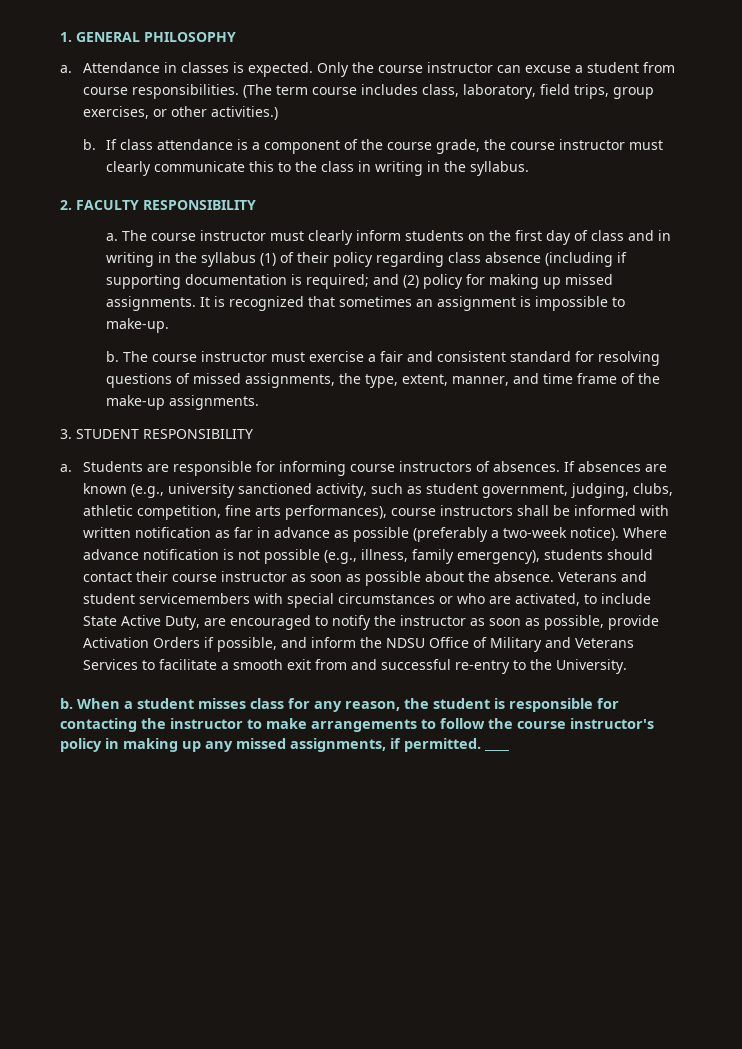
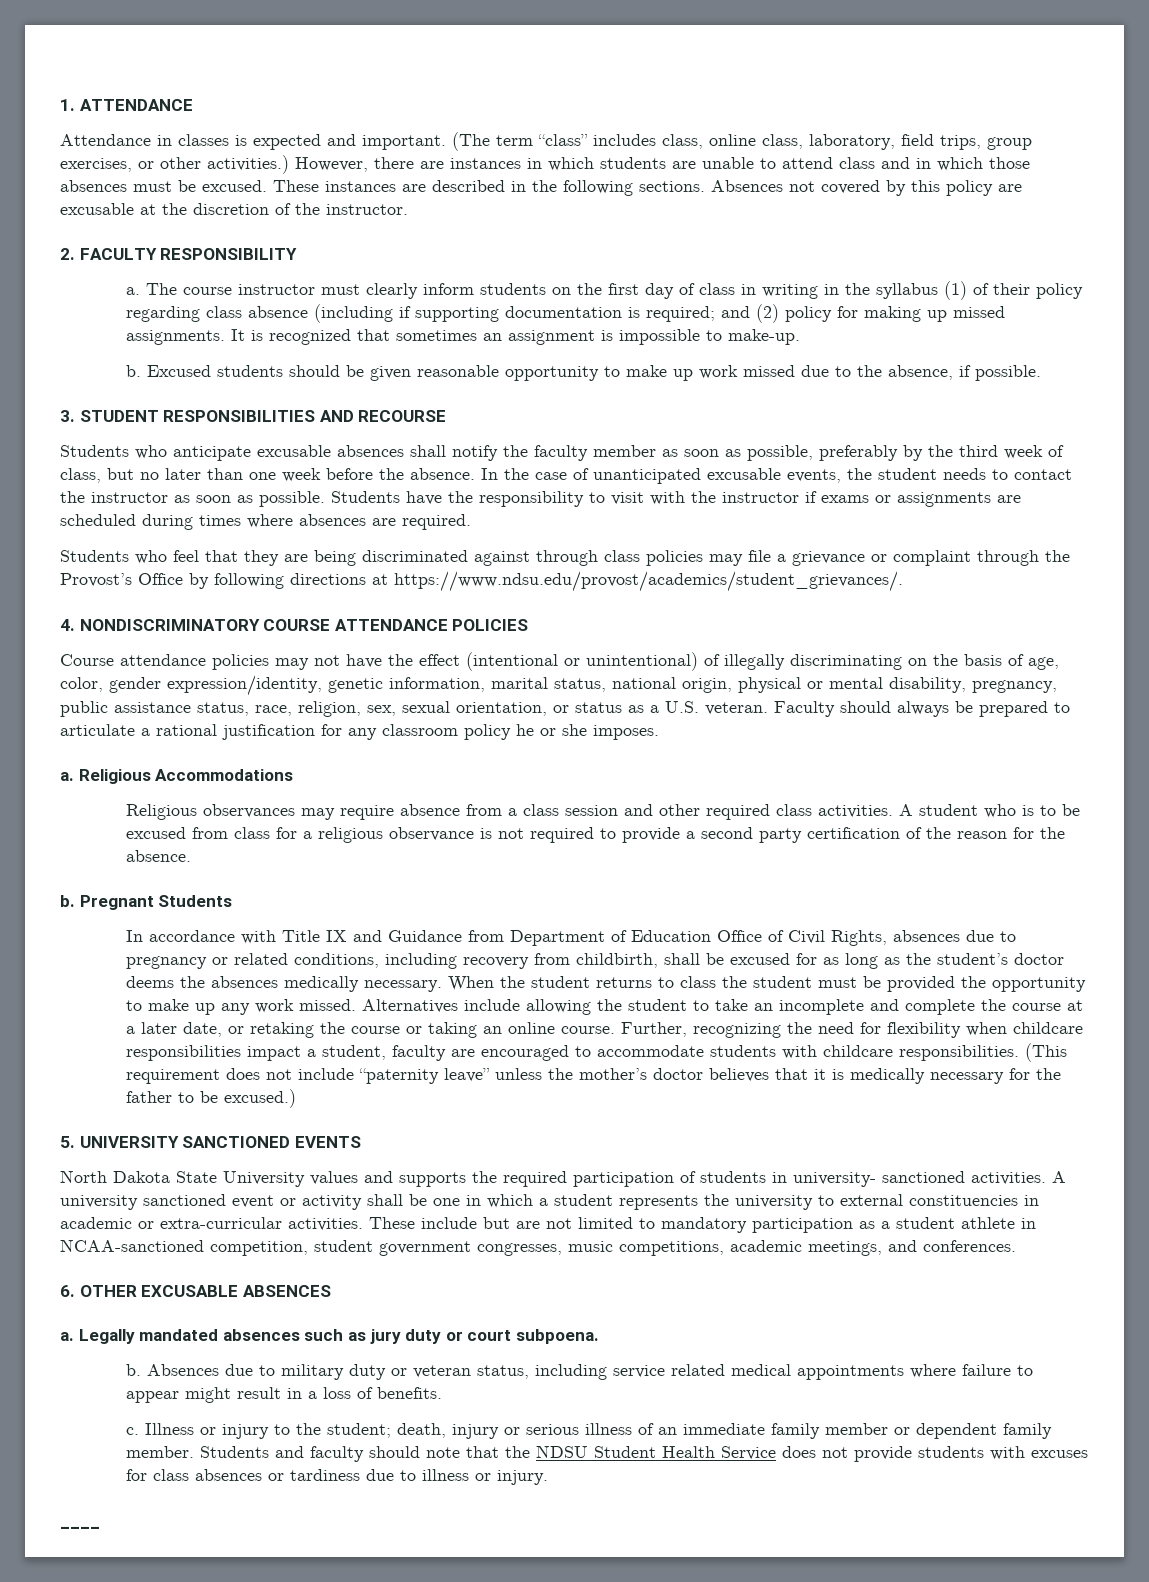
[76,32,236,42] [60,65,72,73] GENERAL PHILOSOPHY // a. -> [79,99,193,111] ATTENDANCE //
[248,62,676,77] [83,84,240,99] expected. Only the course instructor can excuse a student from course responsibilities. -> [253,134,446,150] expected and important.
[312,87,358,95] course -> [538,134,588,146] “class”
(460, 90) none -> [709,134,803,149] online class,
[83,139,664,154] [106,161,530,176] // b. If class attendance is a component of the course grade, the course instructor must clearly communicate this to the class in writing in the syllabus. -> [295,157,1030,172] [60,180,1022,196] [60,203,408,215] However, there are instances in which students are unable to attend class and in which those absences must be excused. These instances are described in the following sections. Absences not covered by this policy are excusable at the discretion of the instructor.
[628,230,655,241] and -> (735, 289) none
[123,351,661,366] [106,373,661,388] [106,395,260,410] [60,429,253,439] [60,461,668,476] [83,483,674,498] [83,505,670,520] [83,527,668,542] [83,549,654,564] [83,571,648,586] [83,593,652,608] [83,615,372,630] The course instructor must exercise a fair and consistent standard for resolving questions of missed assignments, the type, extent, manner, and time frame of the make-up assignments. // 3. STUDENT RESPONSIBILITY // a. Students are responsible for informing course instructors of absences. If absences are known (e.g., university sanctioned activity, such as student government, judging, clubs, athletic competition, fine arts performances), course instructors shall be informed with written notification as far in advance as possible (preferably a two-week notice). Where advance notification is not possible (e.g., illness, family emergency), students should contact their course instructor as soon as possible about the absence. Veterans and student servicemembers with special circumstances or who are activated, to include State Active Duty, are encouraged to notify -> [146,365,1041,381] [60,410,447,422] [60,445,1064,461] [60,468,1072,484] Excused students should be given reasonable opportunity to make up work missed due to the absence, if possible. // 3. STUDENT RESPONSIBILITIES AND RECOURSE // Students who anticipate excusable absences shall notify the faculty member as soon as possible, preferably by the third week of class, but no later than one week before the absence. In the case of unanticipated excusable events, the student needs to contact
[544,615,660,630] [83,637,635,652] [83,659,628,674] [60,698,619,712] [60,718,654,732] [60,738,481,752] possible, provide Activation Orders if possible, and inform the NDSU Office of Military and Veterans Services to facilitate a smooth exit from and successful re-entry to the University. // b. When a student misses class for any reason, the student is responsible for contacting the instructor to make arrangements to follow the course instructor's policy in making up any missed assignments, if permitted. -> [259,491,1021,507] [60,514,471,530] [60,550,1070,566] [60,571,903,592] [60,619,529,631] [60,652,1059,671] [60,675,1057,696] [60,701,1070,717] [60,724,659,740] [60,769,294,784] [125,804,1080,820] [125,827,1065,843] [125,850,191,862] [60,895,233,910] [125,930,1016,946] [125,953,1064,969] [125,976,1086,992] [125,999,1083,1015] [125,1022,1083,1038] [125,1043,1067,1062] [125,1068,1061,1084] [125,1089,296,1108] [60,1136,361,1148] [60,1170,1066,1187] [60,1194,1039,1210] [60,1217,1036,1233] [60,1239,1016,1256] [60,1285,331,1297] [60,1329,599,1344] [125,1364,1033,1380] [125,1387,442,1403] [125,1423,1052,1439] [125,1445,1088,1462] [125,1469,548,1485] possible. Students have the responsibility to visit with the instructor if exams or assignments are scheduled during times where absences are required. // Students who feel that they are being discriminated against through class policies may file a grievance or complaint through the Provost’s Office by following directions at https://www.ndsu.edu/provost/academics/student_grievances/. // 4. NONDISCRIMINATORY COURSE ATTENDANCE POLICIES // Course attendance policies may not have the effect (intentional or unintentional) of illegally discriminating on the basis of age, color, gender expression/identity, genetic information, marital status, national origin, physical or mental disability, pregnancy, public assistance status, race, religion, sex, sexual orientation, or status as a U.S. veteran. Faculty should always be prepared to articulate a rational justification for any classroom policy he or she imposes. // a. Religious Accommodations // Religious observances may require absence from a class session and other required class activities. A student who is to be excused from class for a religious observance is not required to provide a second party certification of the reason for the absence. // b. Pregnant Students // In accordance with Title IX and Guidance from Department of Education Office of Civil Rights, absences due to pregnancy or related conditions, including recovery from childbirth, shall be excused for as long as the student’s doctor deems the absences medically necessary. When the student returns to class the student must be provided the opportunity to make up any work missed. Alternatives include allowing the student to take an incomplete and complete the course at a later date, or retaking the course or taking an online course. Further, recognizing the need for flexibility when childcare responsibilities impact a student, faculty are encouraged to accommodate students with childcare responsibilities. (This requirement does not include “paternity leave” unless the mother’s doctor believes that it is medically necessary for the father to be excused.) // 5. UNIVERSITY SANCTIONED EVENTS // North Dakota State University values and supports the required participation of students in university- sanctioned activities. A university sanctioned event or activity shall be one in which a student represents the university to external constituencies in academic or extra-curricular activities. These include but are not limited to mandatory participation as a student athlete in NCAA-sanctioned competition, student government congresses, music competitions, academic meetings, and conferences. // 6. OTHER EXCUSABLE ABSENCES // a. Legally mandated absences such as jury duty or court subpoena. // b. Absences due to military duty or veteran status, including service related medical appointments where failure to appear might result in a loss of benefits. // c. Illness or injury to the student; death, injury or serious illness of an immediate family member or dependent family member. Students and faculty should note that the NDSU Student Health Service does not provide students with excuses for class absences or tardiness due to illness or injury. //

